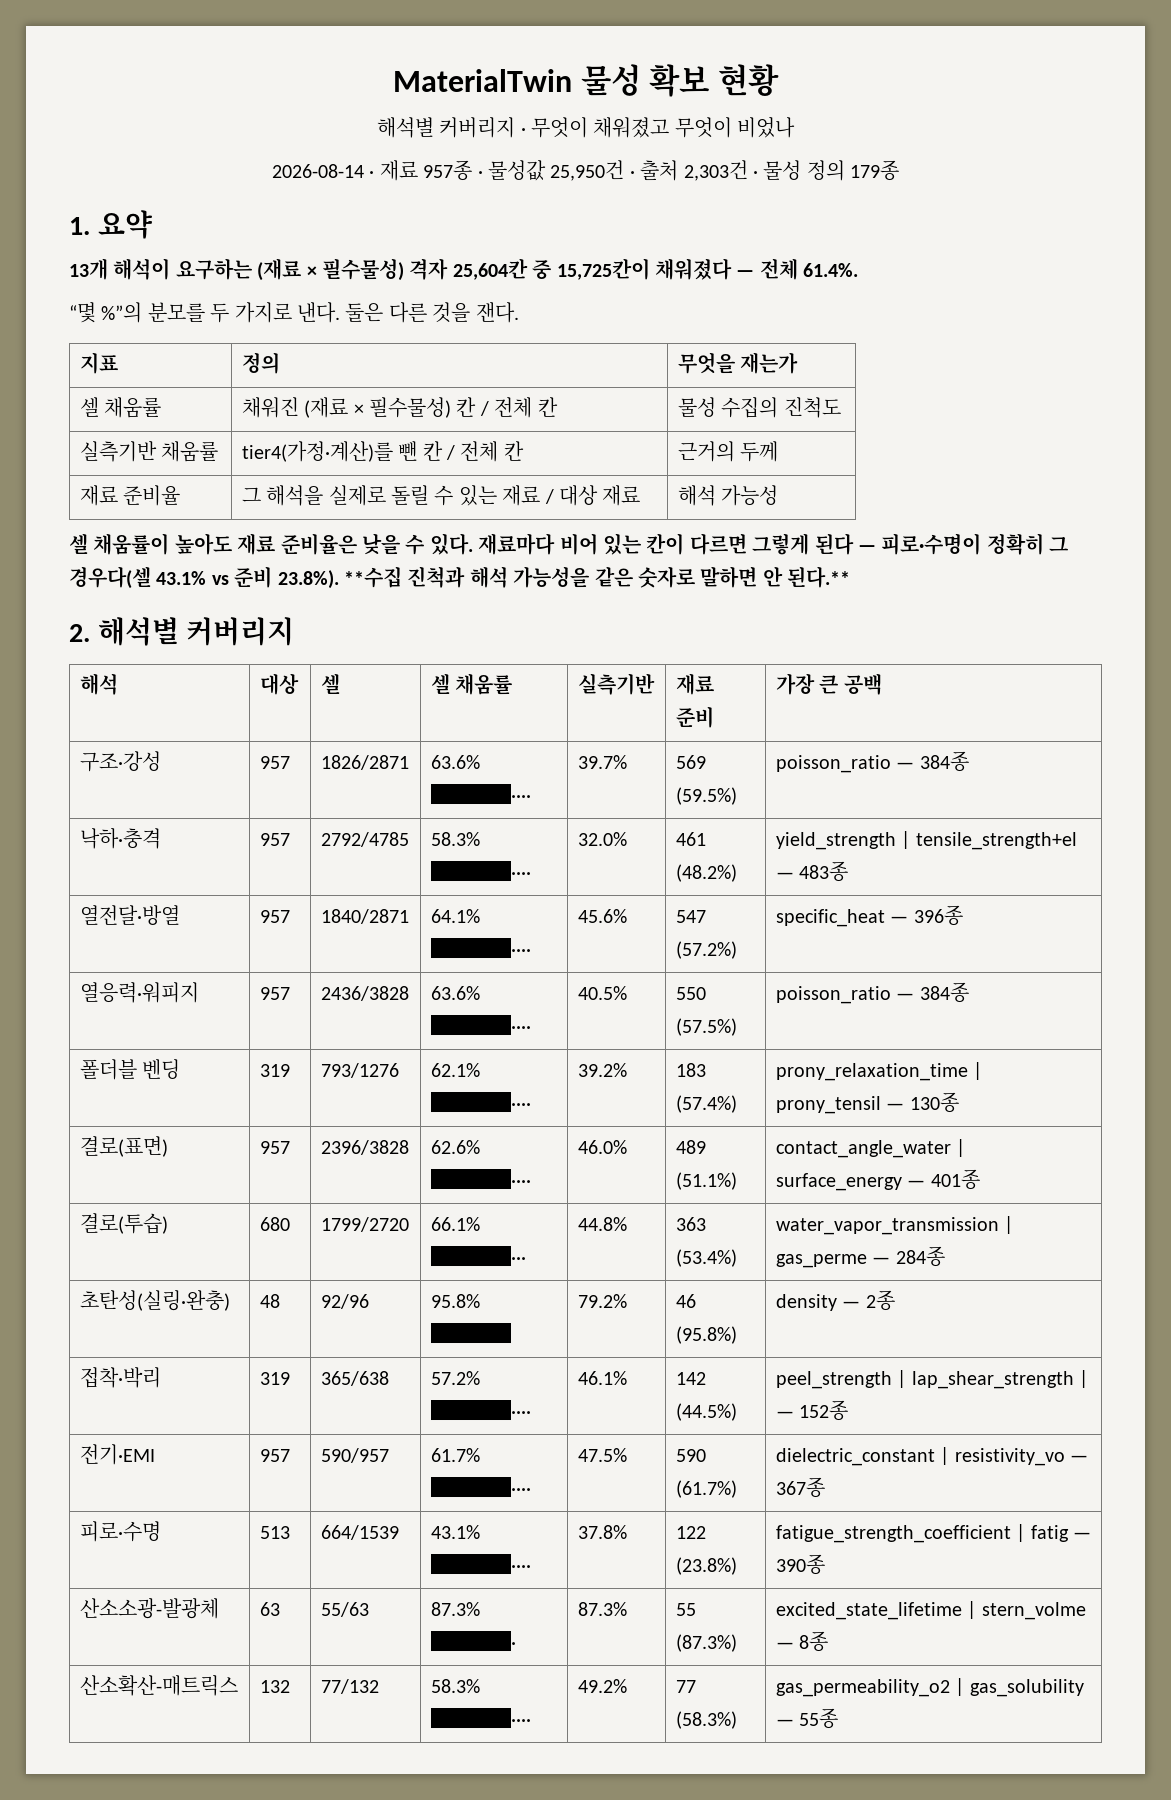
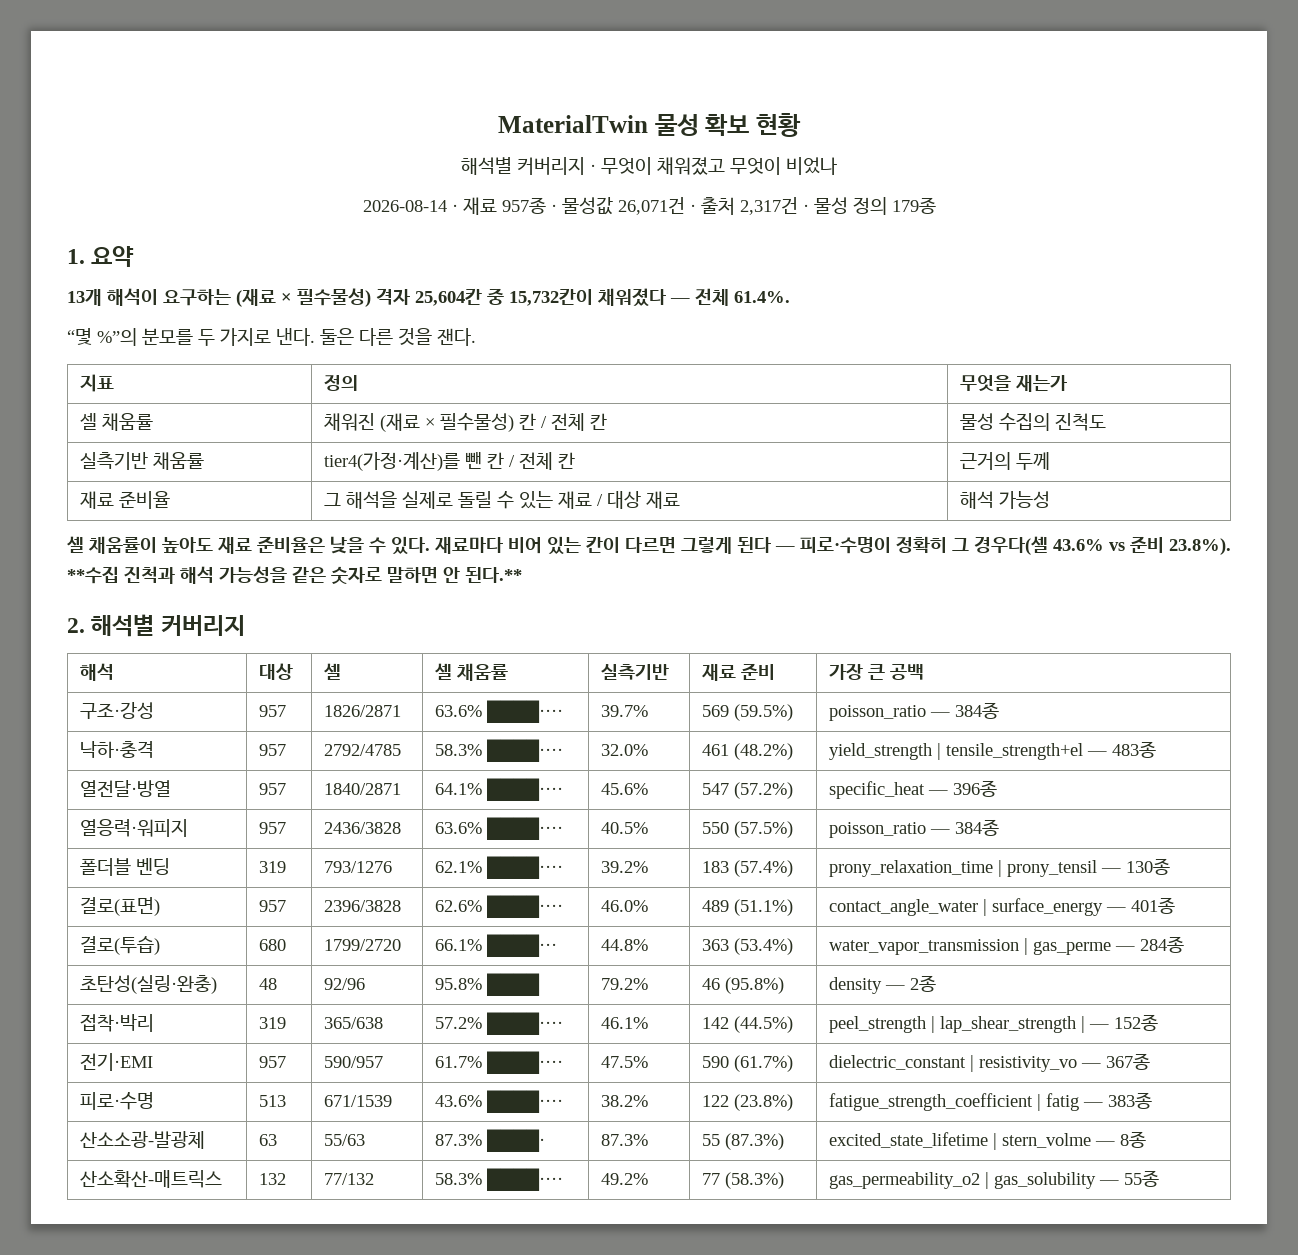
[550,160,625,181] 25,950건 -> [617,197,685,215] 26,071건
[683,160,748,181] 2,303건 -> [739,197,798,215] 2,317건
[556,258,650,280] 15,725칸이 -> [509,288,593,306] 15,732칸이
[156,571,207,585] 43.1% -> [1053,539,1104,551] 43.6%
[320,1525,399,1540] [430,1525,480,1539] [430,1554,531,1575] [577,1525,627,1539] 664/1539 | 43.1% ████···· | 37.8% -> [323,1095,392,1107] [434,1090,563,1113] [600,1095,648,1107] 671/1539 | 43.6% ████···· | 38.2%
[775,1554,825,1575] 390종 -> [1107,1092,1152,1109] 383종

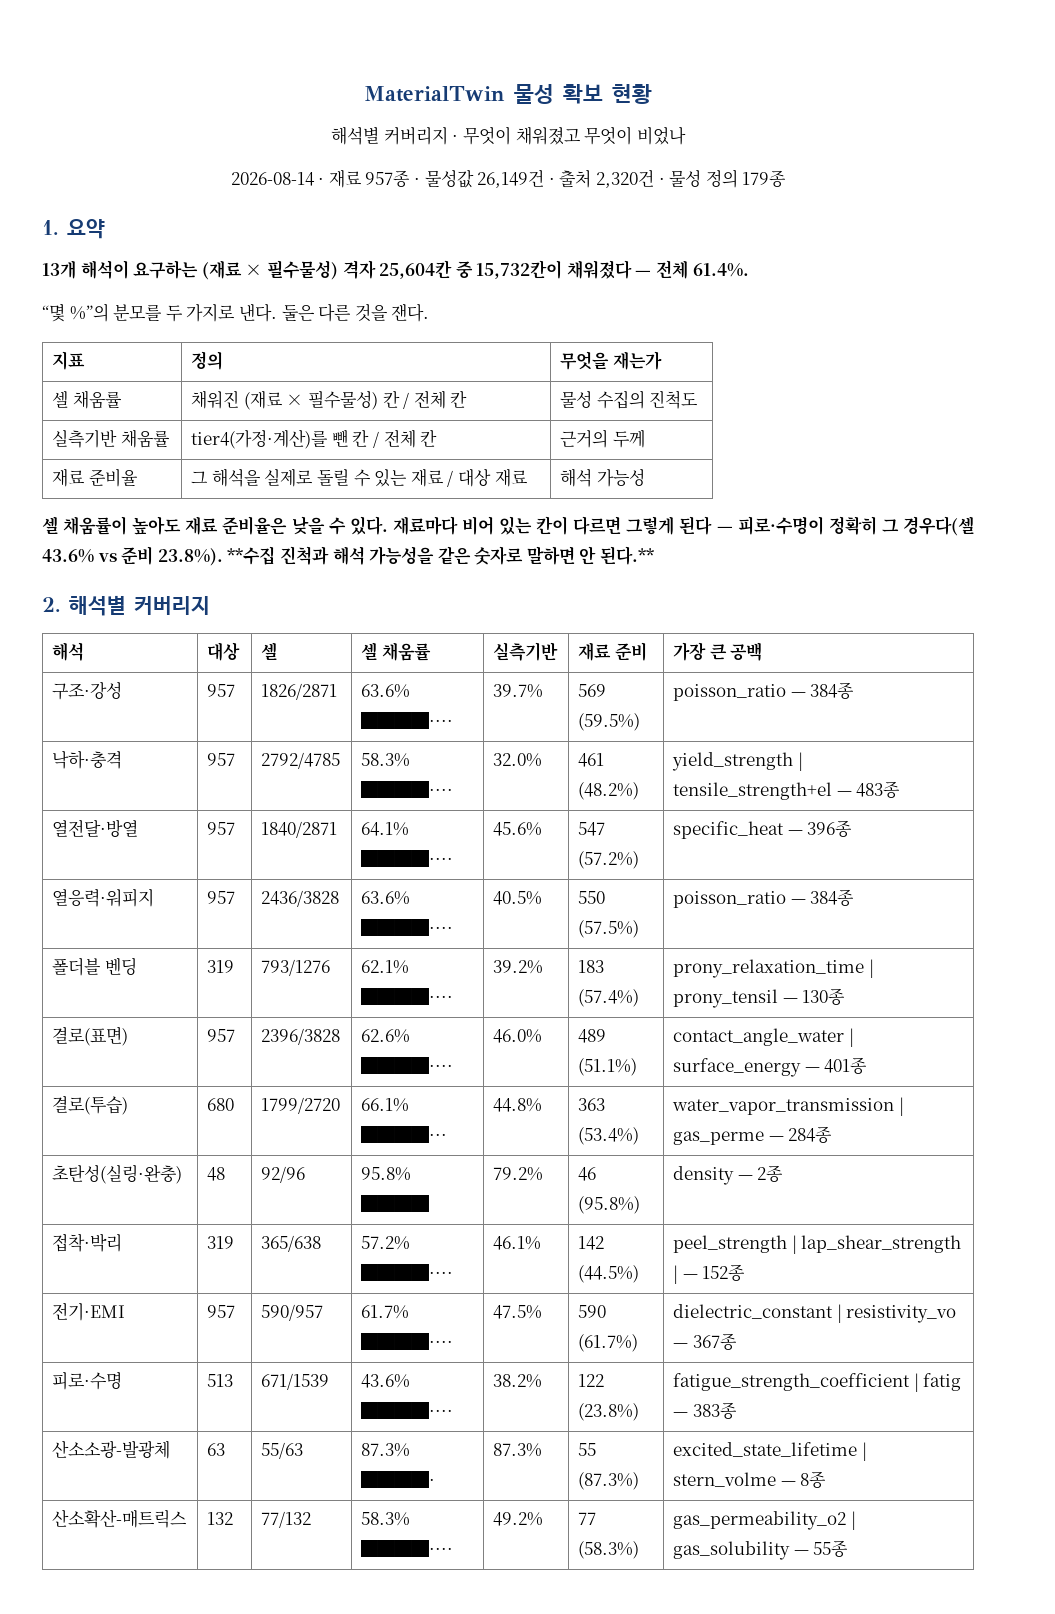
[617,197,685,215] 26,071건 -> [477,169,545,188] 26,149건
[739,197,798,215] 2,317건 -> [595,169,654,188] 2,320건

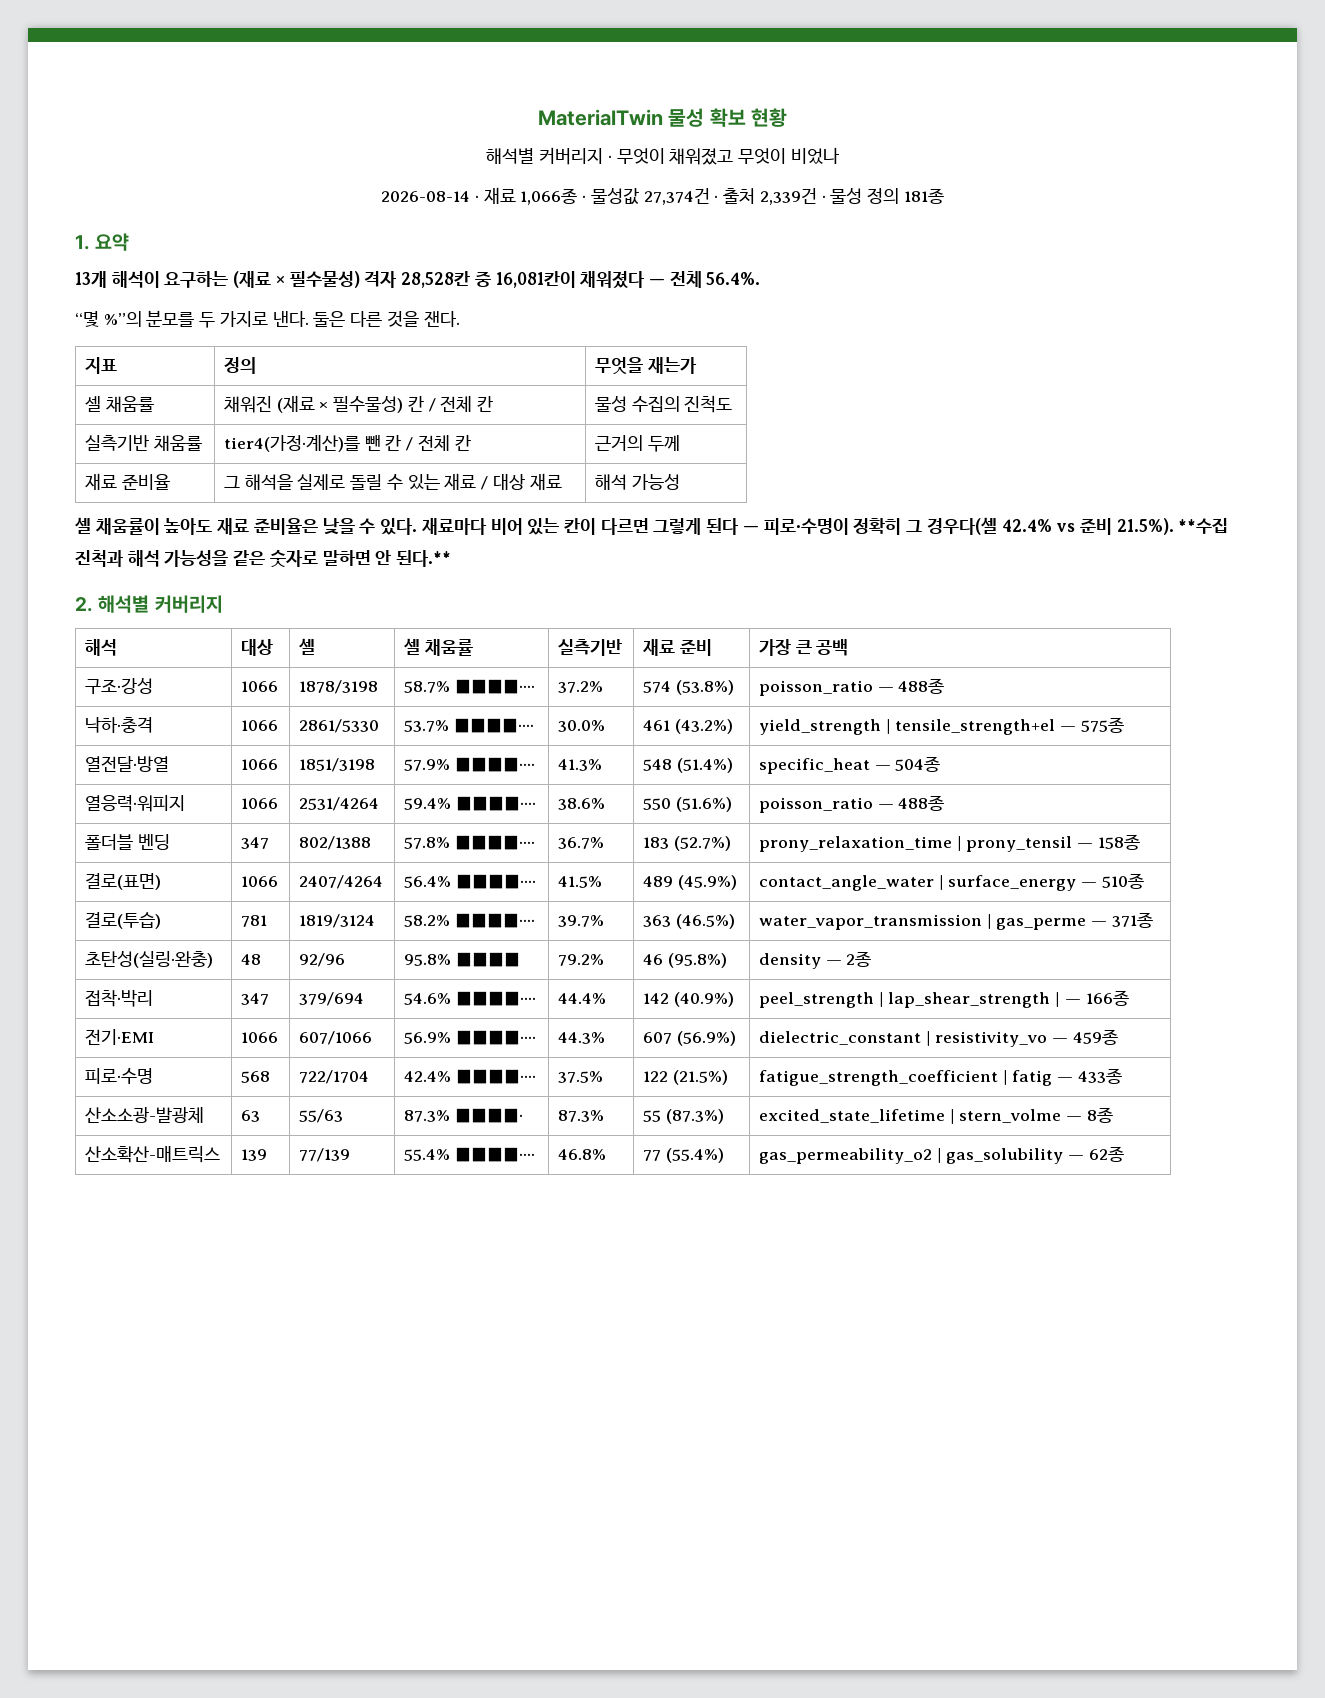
[365,170,411,187] 957종 -> [520,188,578,205] 1,066종
[477,169,545,188] 26,149건 -> [643,188,710,205] 27,374건
[595,169,654,188] 2,320건 -> [759,188,817,205] 2,339건
[742,170,787,187] 179종 -> [903,188,944,204] 181종
[379,260,563,279] 25,604칸 중 15,732칸이 -> [401,271,576,288] 28,528칸 중 16,081칸이
[692,263,749,277] 61.4%. -> [706,272,761,285] 56.4%.
[42,549,94,563] 43.6% -> [1001,519,1052,532] 42.4%
[157,548,223,566] 23.8%). -> [1116,518,1174,535] 21.5%).
[207,684,236,697] [261,683,338,700] [361,684,411,698] [361,712,454,729] [493,684,544,698] [578,684,607,697] [578,713,641,731] [673,682,855,701] 957 | 1826/2871 | 63.6% ████···· | 39.7% | 569 (59.5%) | poisson_ratio — 384종 -> [241,681,279,692] [299,680,379,694] [404,679,535,694] [558,681,604,693] [643,680,734,695] [759,678,945,696] 1066 | 1878/3198 | 58.7% ████···· | 37.2% | 574 (53.8%) | poisson_ratio — 488종
[207,753,236,766] [261,752,341,769] [361,753,411,767] [361,781,454,798] [493,753,543,767] 957 | 2792/4785 | 58.3% ████···· | 32.0% -> [241,720,279,731] [299,719,380,733] [404,718,534,733] [558,720,606,732] 1066 | 2861/5330 | 53.7% ████···· | 30.0%
[578,782,640,800] (48.2%) -> [674,719,733,734] (43.2%)
[856,781,901,798] 483종 -> [1080,717,1124,733] 575종
[207,822,236,835] [261,821,338,838] [361,822,410,836] [361,850,454,867] [493,822,543,836] [578,822,606,836] [578,851,640,869] 957 | 1840/2871 | 64.1% ████···· | 45.6% | 547 (57.2%) -> [241,759,279,770] [299,758,376,772] [404,757,535,772] [558,759,603,771] [643,758,733,773] 1066 | 1851/3198 | 57.9% ████···· | 41.3% | 548 (51.4%)
[807,820,853,837] 396종 -> [895,756,941,772] 504종
[207,891,236,904] [261,890,340,907] [361,891,411,905] [361,919,454,936] [493,891,543,905] 957 | 2436/3828 | 63.6% ████···· | 40.5% -> [241,798,279,809] [299,797,380,811] [404,796,536,811] [558,798,606,810] 1066 | 2531/4264 | 59.4% ████···· | 38.6%
[578,920,640,938] [673,889,855,908] (57.5%) | poisson_ratio — 384종 -> [675,797,732,812] [759,795,945,813] (51.6%) | poisson_ratio — 488종
[207,960,235,973] [261,959,331,976] [361,960,410,974] [361,988,454,1005] [493,960,544,974] 319 | 793/1276 | 62.1% ████···· | 39.2% -> [241,837,270,849] [299,836,372,850] [404,835,535,850] [558,837,605,849] 347 | 802/1388 | 57.8% ████···· | 36.7%
[578,989,640,1007] (57.4%) -> [673,836,731,851] (52.7%)
[802,988,846,1005] 130종 -> [1097,834,1140,850] 158종
[207,1029,236,1042] [261,1028,341,1045] [361,1029,411,1043] [361,1057,454,1074] [493,1029,543,1043] 957 | 2396/3828 | 62.6% ████···· | 46.0% -> [241,876,279,887] [299,875,384,889] [404,874,536,889] [558,876,603,888] 1066 | 2407/4264 | 56.4% ████···· | 41.5%
[578,1058,638,1076] (51.1%) -> [677,875,737,890] (45.9%)
[824,1057,868,1074] 401종 -> [1101,873,1144,889] 510종
[207,1098,235,1111] [261,1097,341,1114] [361,1098,410,1112] [361,1126,448,1143] [493,1098,543,1112] 680 | 1799/2720 | 66.1% ████··· | 44.8% -> [241,915,268,927] [299,914,376,928] [404,913,535,928] [558,915,605,927] 781 | 1819/3124 | 58.2% ████···· | 39.7%
[578,1127,640,1145] (53.4%) -> [675,914,735,929] (46.5%)
[788,1126,833,1143] 284종 -> [1111,912,1153,928] 371종
[207,1236,235,1249] [261,1235,322,1252] [361,1236,411,1250] [361,1264,454,1281] [493,1236,542,1250] 319 | 365/638 | 57.2% ████···· | 46.1% -> [241,993,270,1005] [299,992,365,1006] [404,991,536,1006] [558,993,607,1004] 347 | 379/694 | 54.6% ████···· | 44.4%
[578,1265,640,1283] (44.5%) -> [673,992,734,1007] (40.9%)
[702,1264,746,1281] 152종 -> [1085,990,1129,1006] 166종
[207,1305,236,1318] [261,1304,324,1321] [361,1305,410,1319] [361,1333,454,1350] [493,1305,543,1319] [578,1305,607,1318] [578,1334,639,1352] 957 | 590/957 | 61.7% ████···· | 47.5% | 590 (61.7%) -> [241,1032,279,1043] [299,1031,373,1045] [404,1030,536,1045] [558,1032,606,1044] [643,1031,736,1046] 1066 | 607/1066 | 56.9% ████···· | 44.3% | 607 (56.9%)
[692,1333,737,1350] 367종 -> [1072,1029,1118,1045] 459종
[207,1374,234,1387] [261,1373,330,1390] [361,1374,411,1388] [361,1402,454,1419] [493,1374,543,1388] 513 | 671/1539 | 43.6% ████···· | 38.2% -> [241,1071,271,1083] [299,1070,370,1084] [404,1069,536,1084] [558,1071,604,1083] 568 | 722/1704 | 42.4% ████···· | 37.5%
[578,1403,640,1421] (23.8%) -> [672,1070,728,1085] (21.5%)
[692,1402,737,1419] 383종 -> [1077,1068,1122,1084] 433종
[207,1512,234,1525] [261,1511,312,1528] [361,1512,411,1526] [361,1540,454,1557] [493,1512,544,1526] 132 | 77/132 | 58.3% ████···· | 49.2% -> [241,1149,268,1161] [299,1148,351,1162] [404,1147,535,1162] [558,1149,607,1160] 139 | 77/139 | 55.4% ████···· | 46.8%
[578,1541,640,1559] (58.3%) -> [665,1148,724,1163] (55.4%)
[813,1540,849,1557] 55종 -> [1088,1146,1124,1162] 62종

